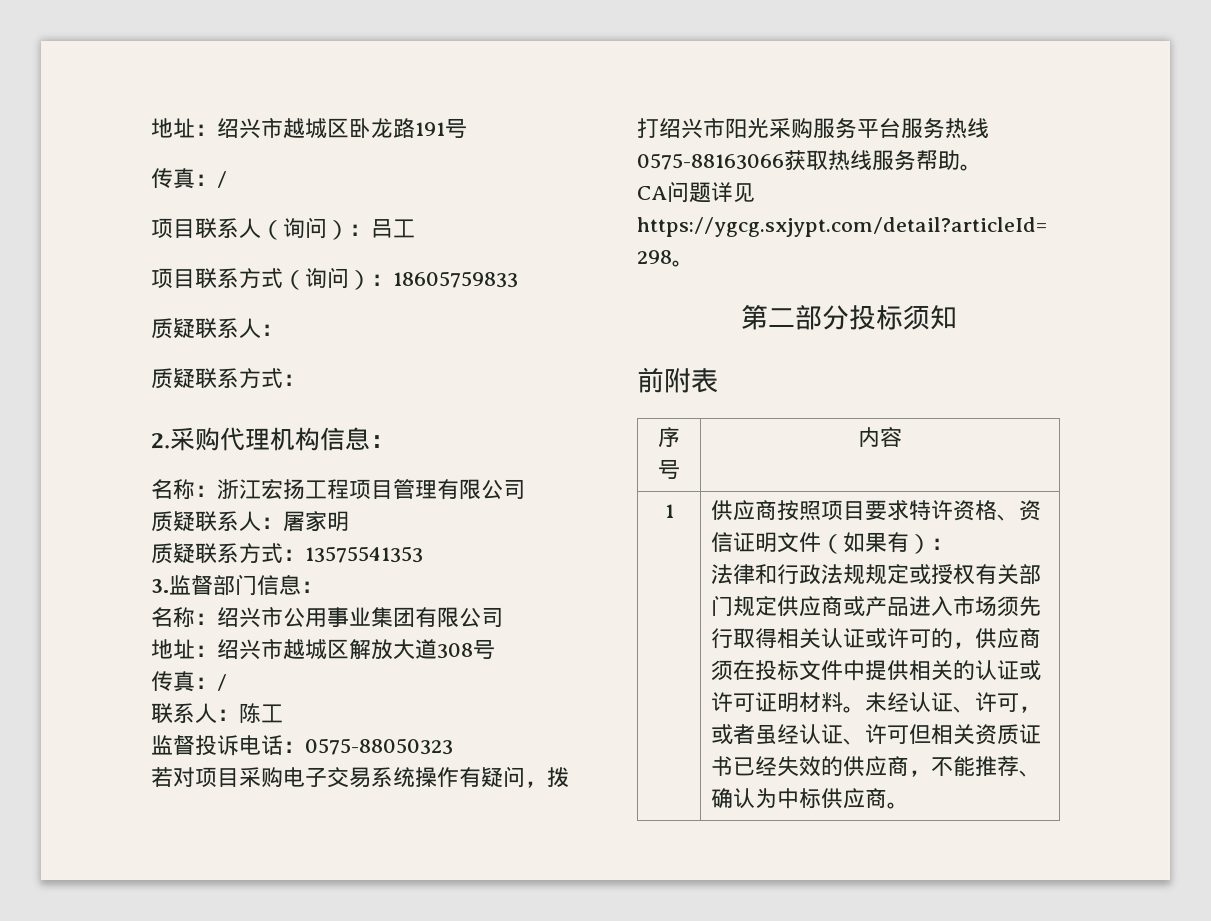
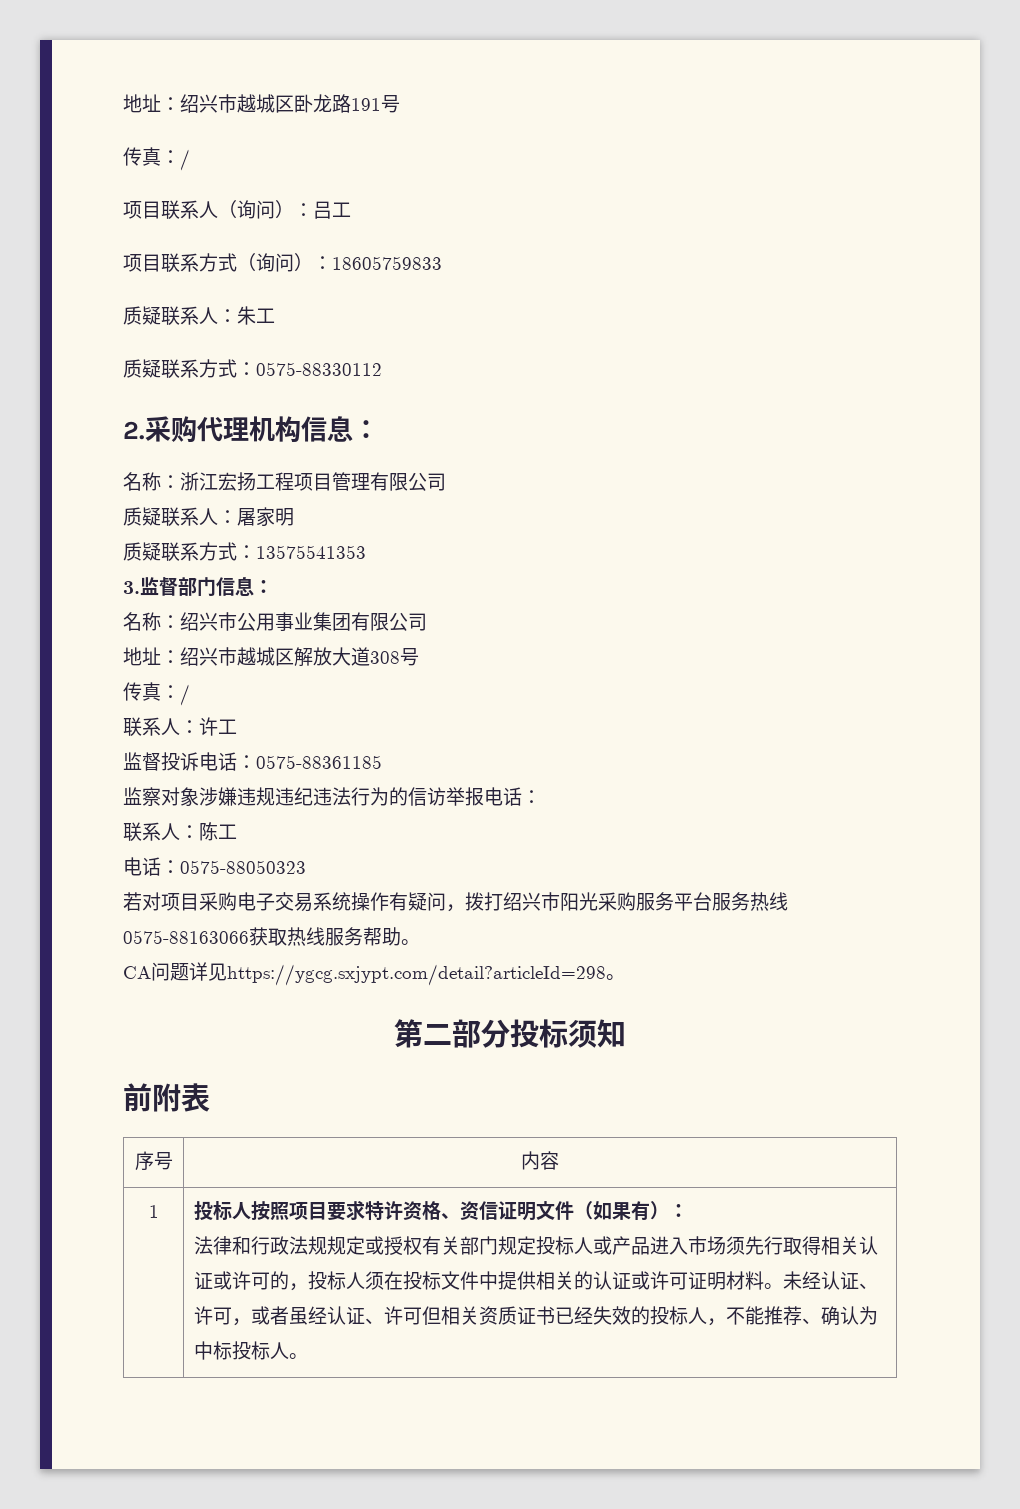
[151,368,305,389] // 质疑联系方式： -> [237,306,275,325] [123,359,382,378] 朱工 // 质疑联系方式：0575-88330112
[239,703,261,723] 陈 -> [199,717,218,736] 许
(305, 747) none -> [256,755,382,769] [123,787,541,807] [123,822,237,841] [123,857,180,876] 0575-88361185 // 监察对象涉嫌违规违纪违法行为的信访举报电话： // 联系人：陈工 // 电话：
[710,500,777,521] 供应商 -> [194,1201,252,1221] 投标人
[776,596,843,617] 供应商 -> [536,1236,594,1255] 投标人
[974,628,1041,649] 供应商 -> [308,1271,366,1290] 投标人
[842,756,909,777] 供应商 -> [650,1306,708,1325] 投标人
[820,788,887,809] 供应商 -> [232,1341,290,1360] 投标人

